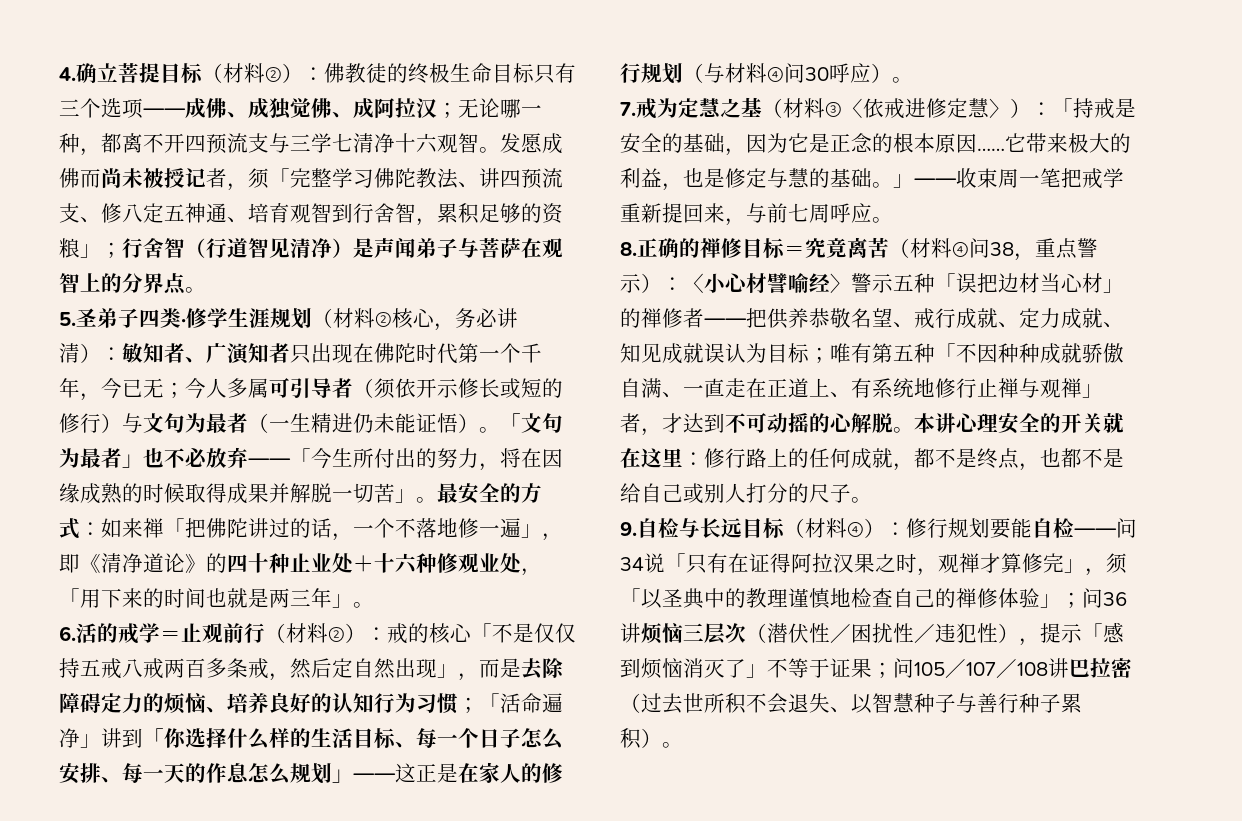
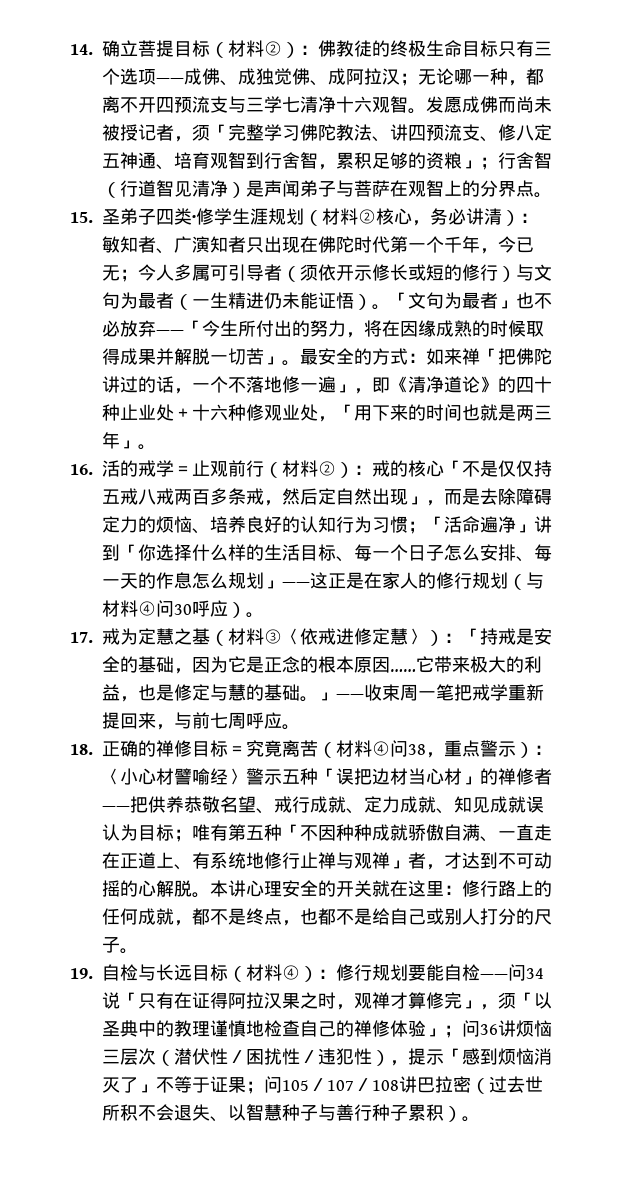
[59,67,76,81] 4. -> [70,44,93,55] 14.
[59,312,76,326] 5. -> [70,212,93,223] 15.
[59,626,76,641] 6. -> [70,464,93,475] 16.
[620,102,636,116] 7. -> [70,632,93,643] 17.
[620,242,637,256] 8. -> [70,744,93,755] 18.
[620,522,637,536] 9. -> [70,968,93,979] 19.

